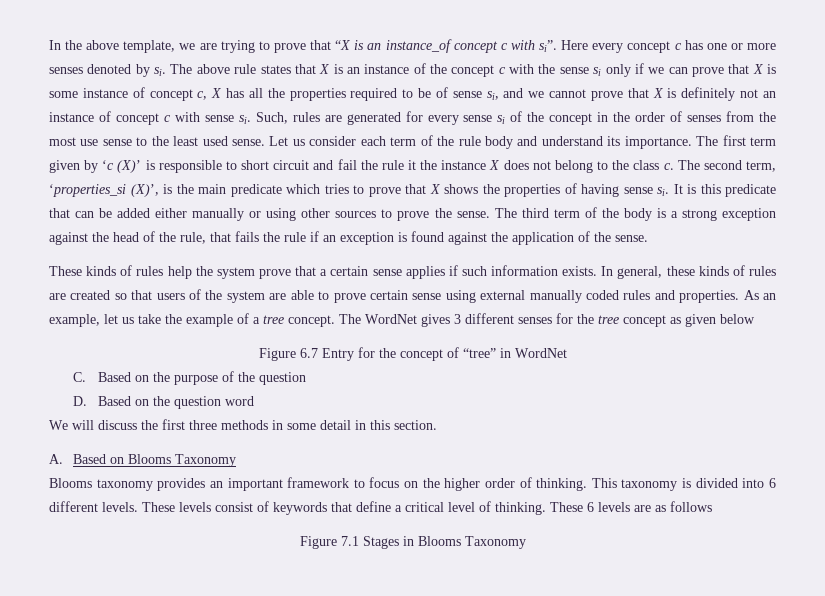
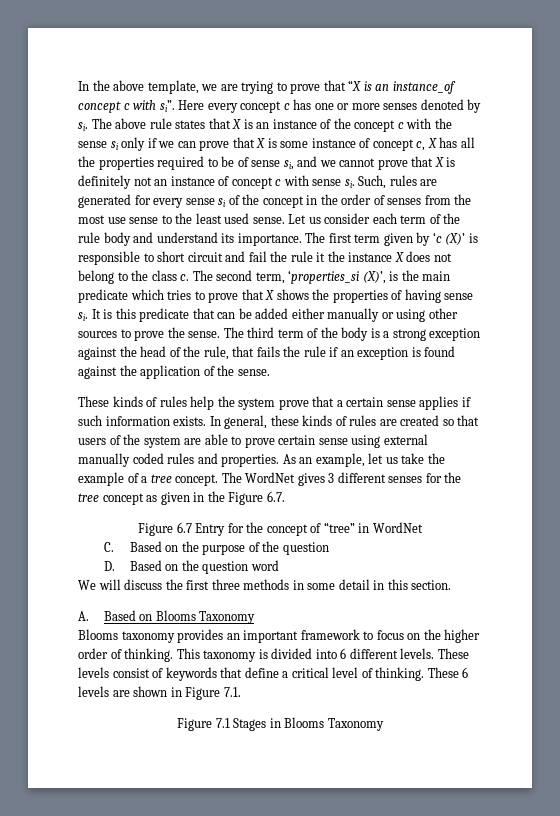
[720,314,755,324] below -> [193,491,285,505] in the Figure 6.7.
[655,501,712,512] as follows -> [133,686,241,700] shown in Figure 7.1.

